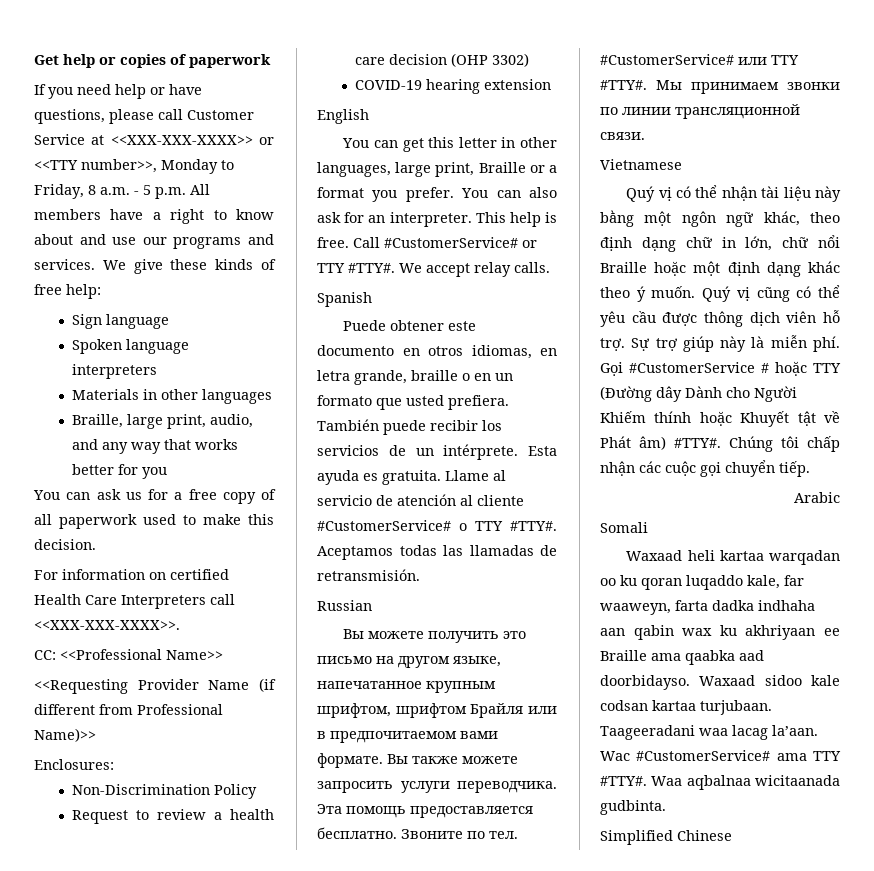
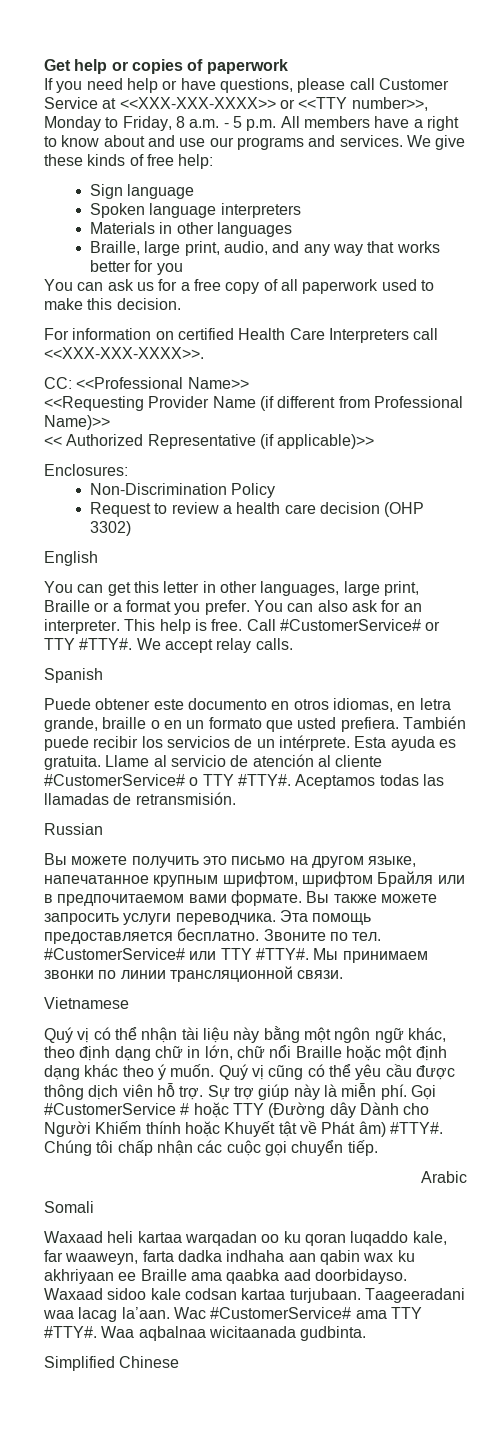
(96, 735) none -> [44,434,375,449] // << Authorized Representative (if applicable)>>
[354,79,551,94] // COVID-19 hearing extension -> (132, 528) none

